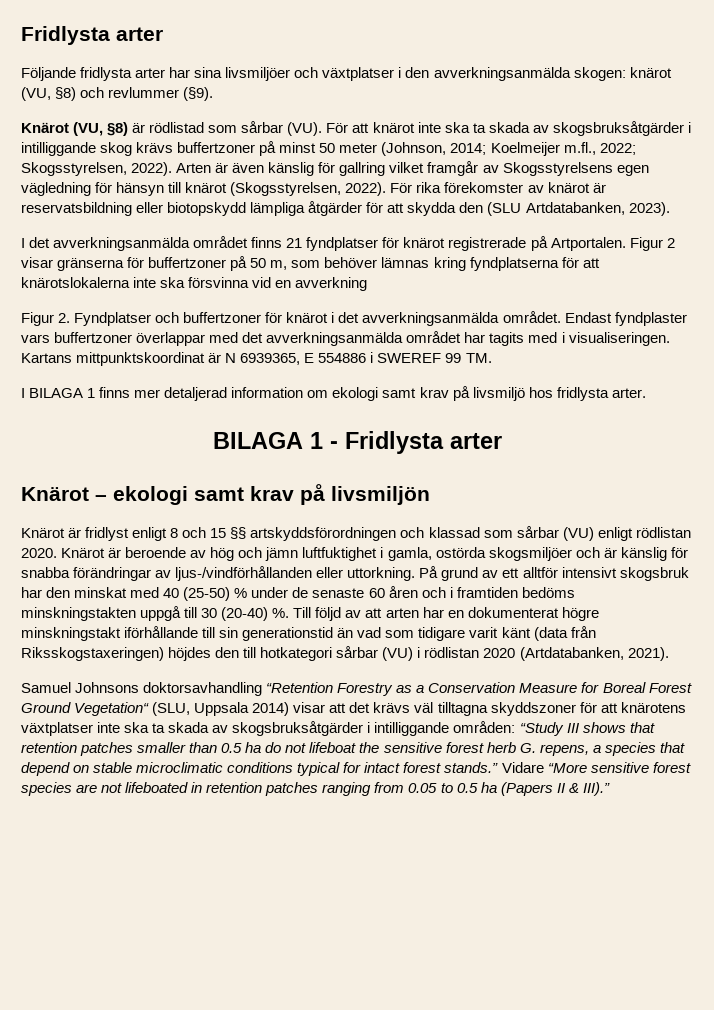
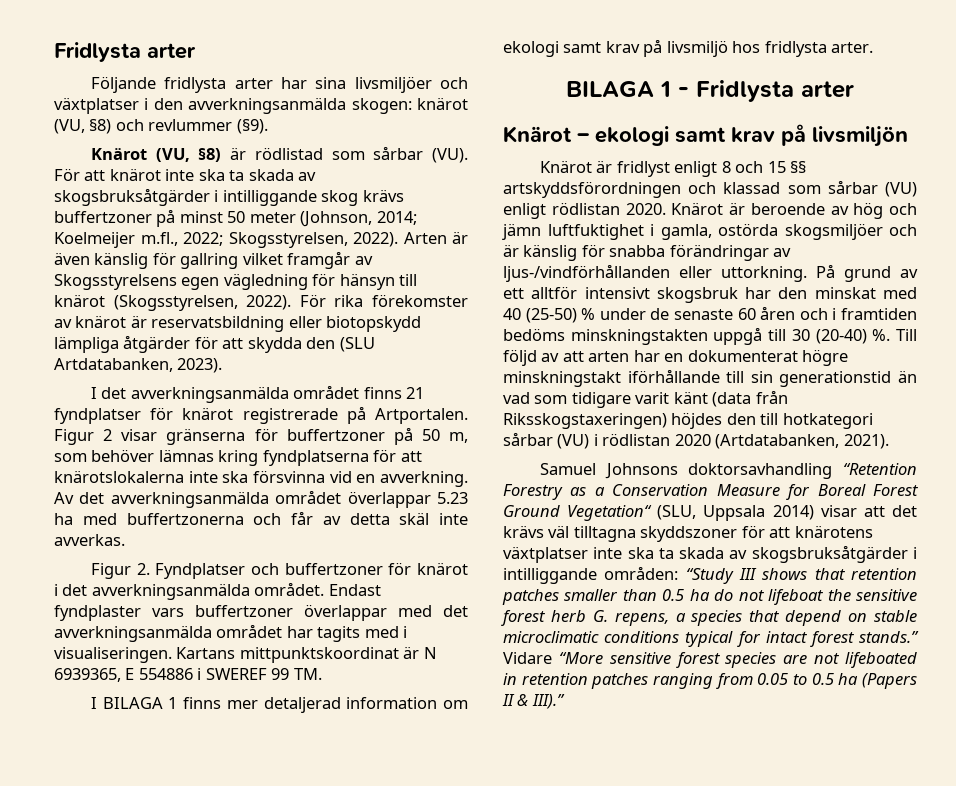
[295,277,368,291] avverkning -> [380,471,469,487] [54,490,468,508] [54,511,468,525] [54,534,125,546] avverkning. Av det avverkningsanmälda området överlappar 5.23 ha med buffertzonerna och får av detta skäl inte avverkas.

